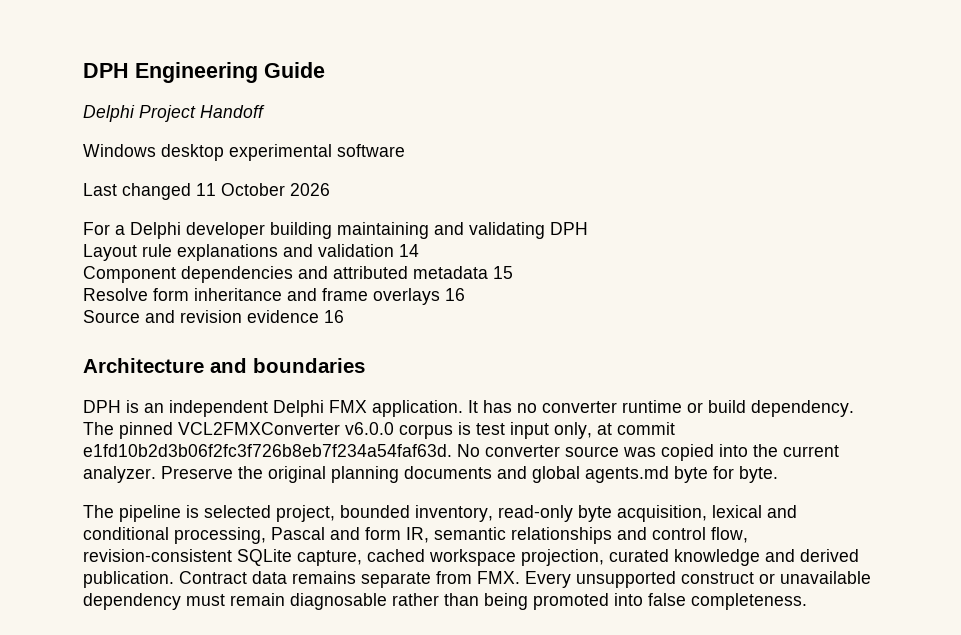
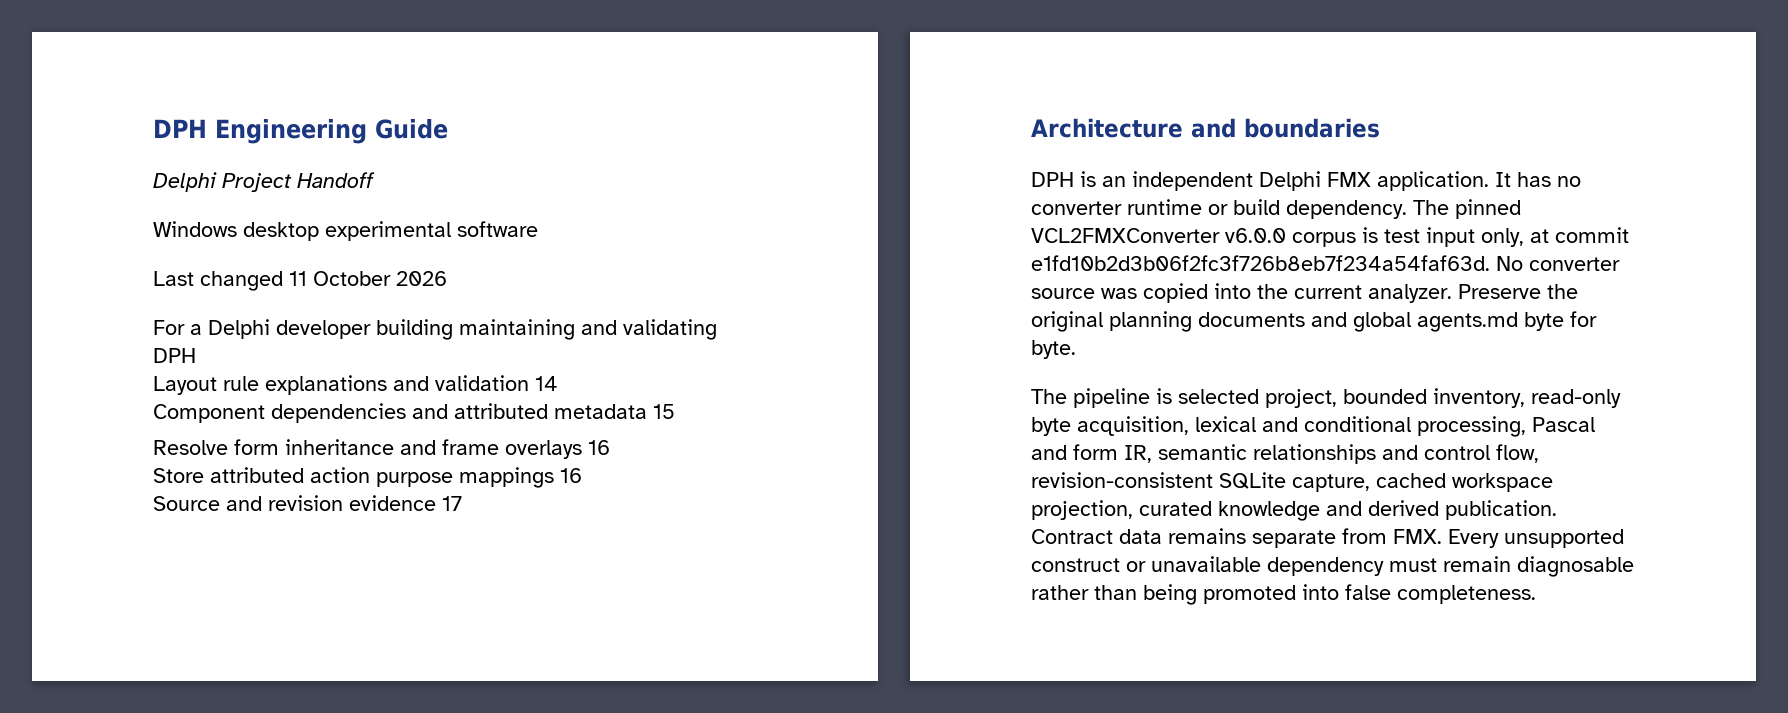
(465, 294) none -> [153,467,582,488] // Store attributed action purpose mappings 16
[324,310,344,323] 16 -> [442,496,462,511] 17

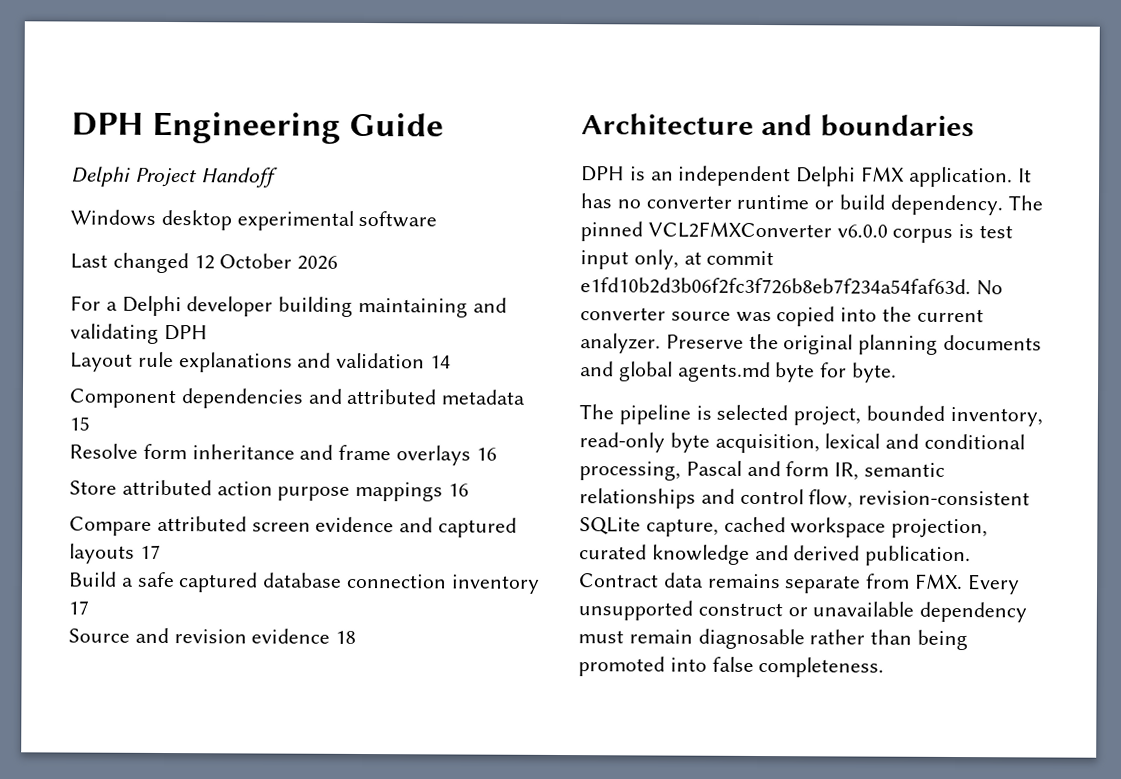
[289,271,307,286] 11 -> [193,255,215,270] 12
(582, 475) none -> [69,515,518,538] [69,543,161,564] [68,571,540,594] [68,600,89,615] // Compare attributed screen evidence and captured layouts 17 // Build a safe captured database connection inventory 17
[442,496,462,511] 17 -> [335,630,357,644] 18

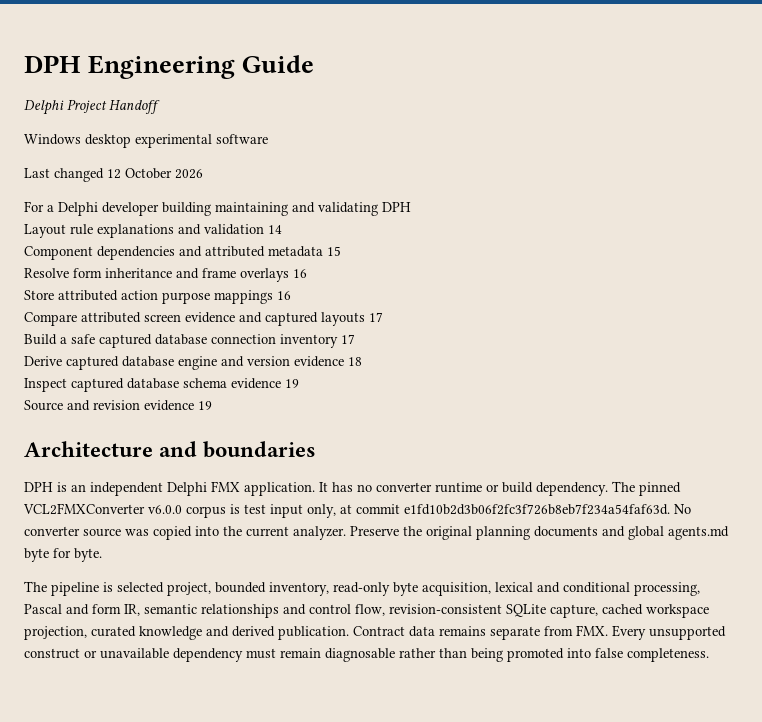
(89, 607) none -> [24,356,362,370] [24,378,299,392] // Derive captured database engine and version evidence 18 // Inspect captured database schema evidence 19
[335,630,357,644] 18 -> [198,401,212,410] 19

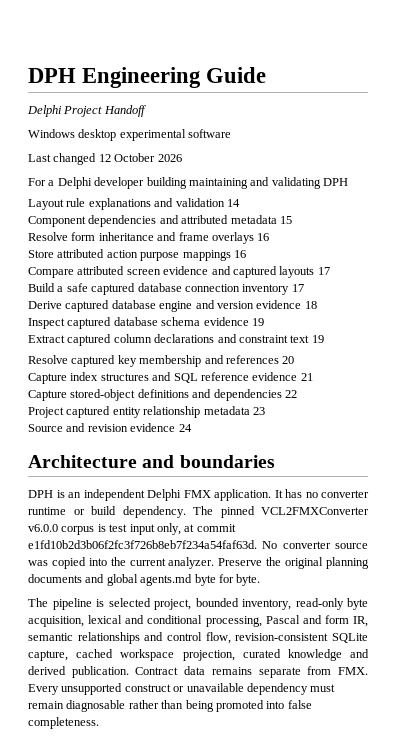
(299, 383) none -> [28,334,324,346] [28,355,295,367] [28,372,313,384] [28,389,297,401] [28,406,265,418] // Extract captured column declarations and constraint text 19 // Resolve captured key membership and references 20 // Capture index structures and SQL reference evidence 21 // Capture stored-object definitions and dependencies 22 // Project captured entity relationship metadata 23
[198,401,212,410] 19 -> [178,424,192,432] 24

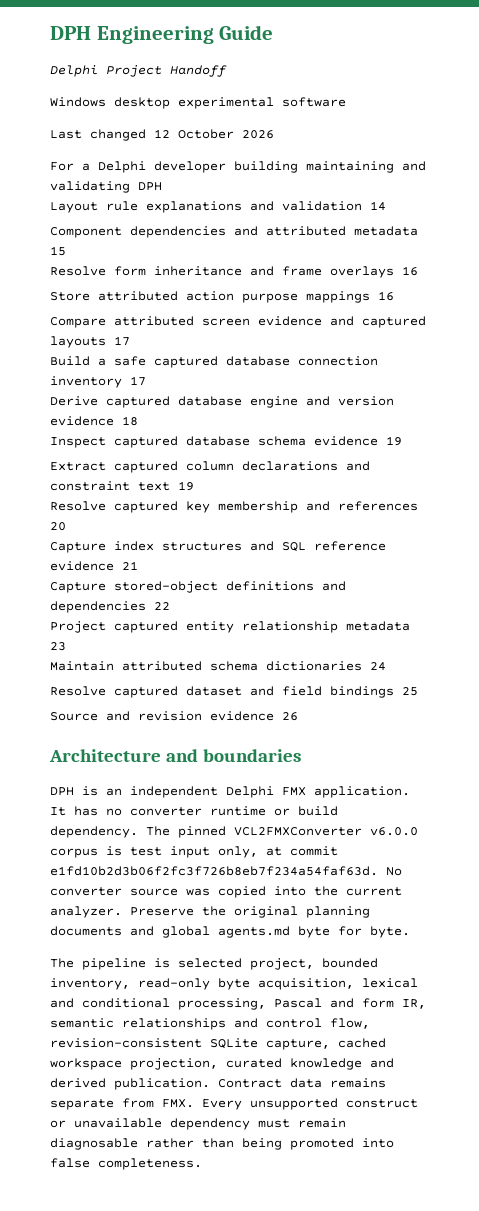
(265, 411) none -> [50,661,386,671] [50,686,418,698] // Maintain attributed schema dictionaries 24 // Resolve captured dataset and field bindings 25
[178,424,192,432] 24 -> [282,712,298,721] 26

